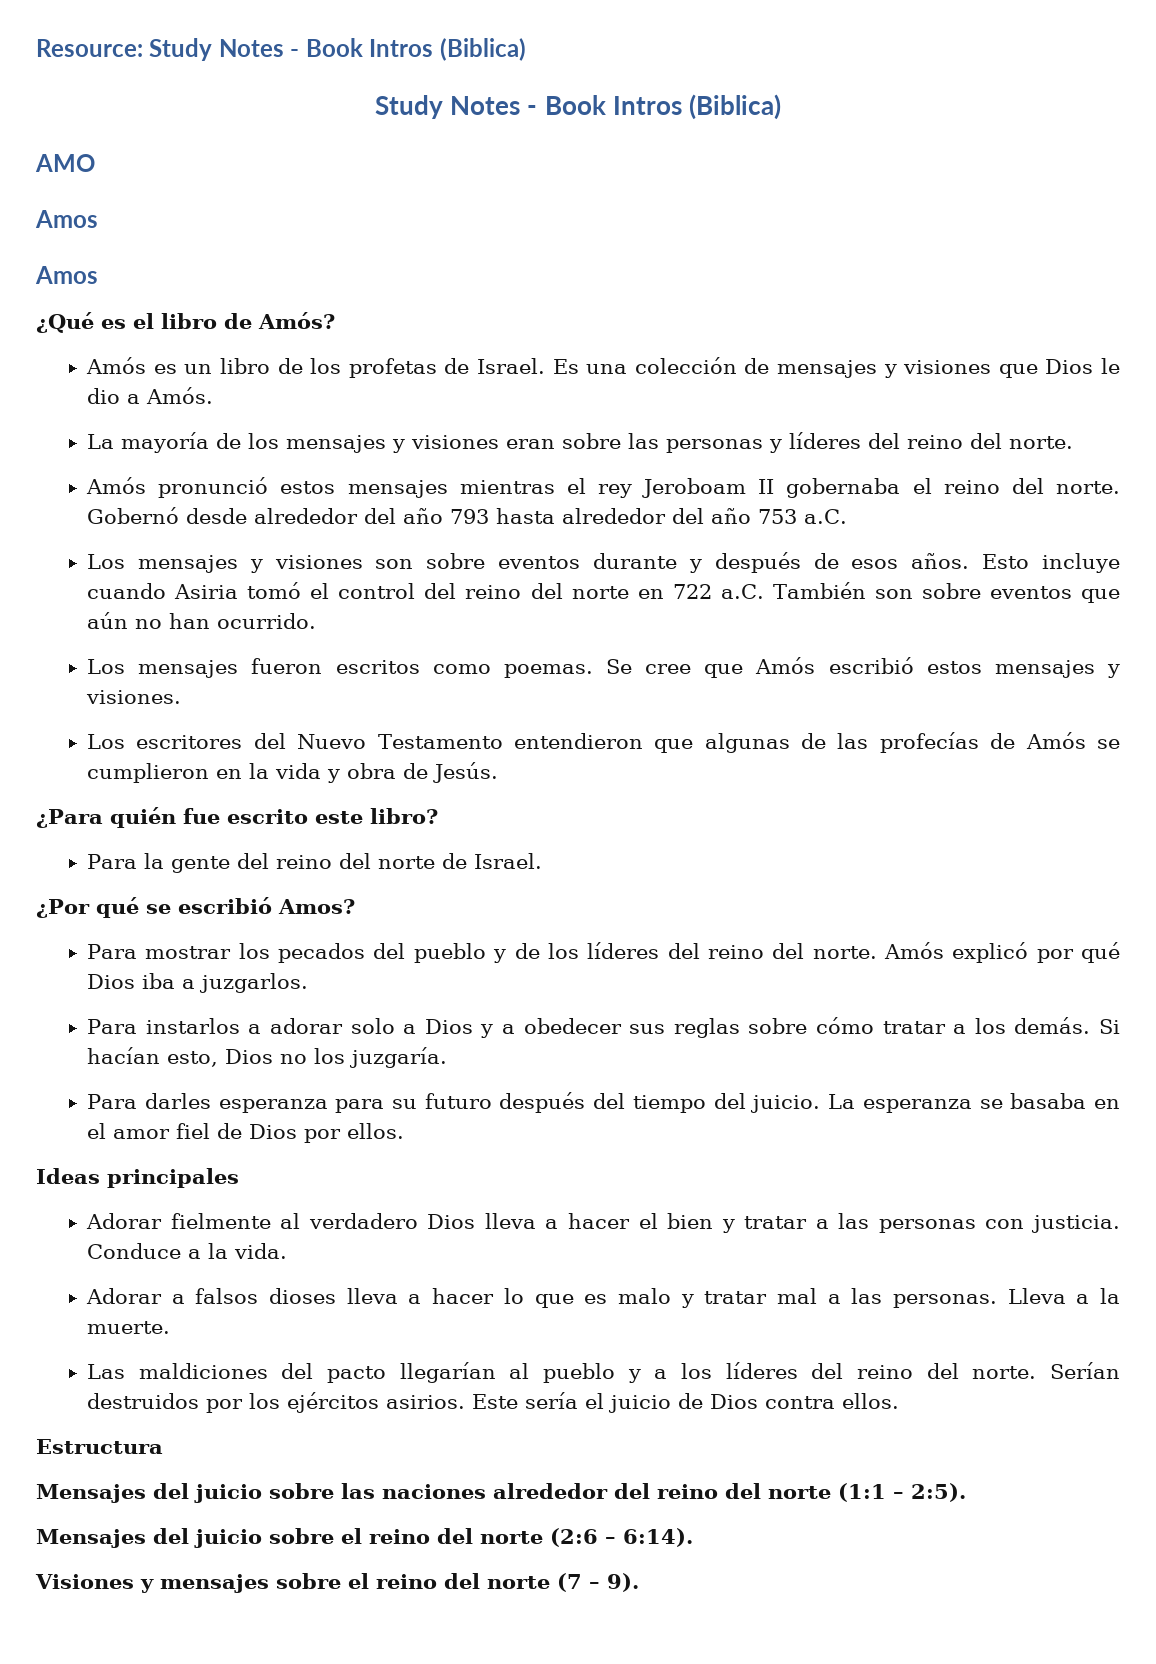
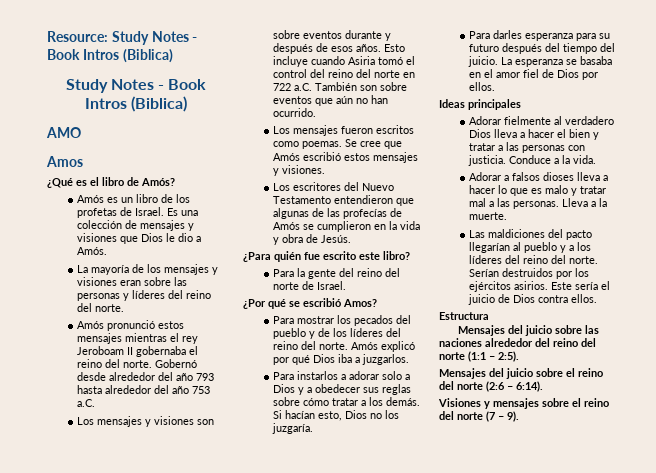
[35,266,98,284] // Amos -> (83, 161) none

